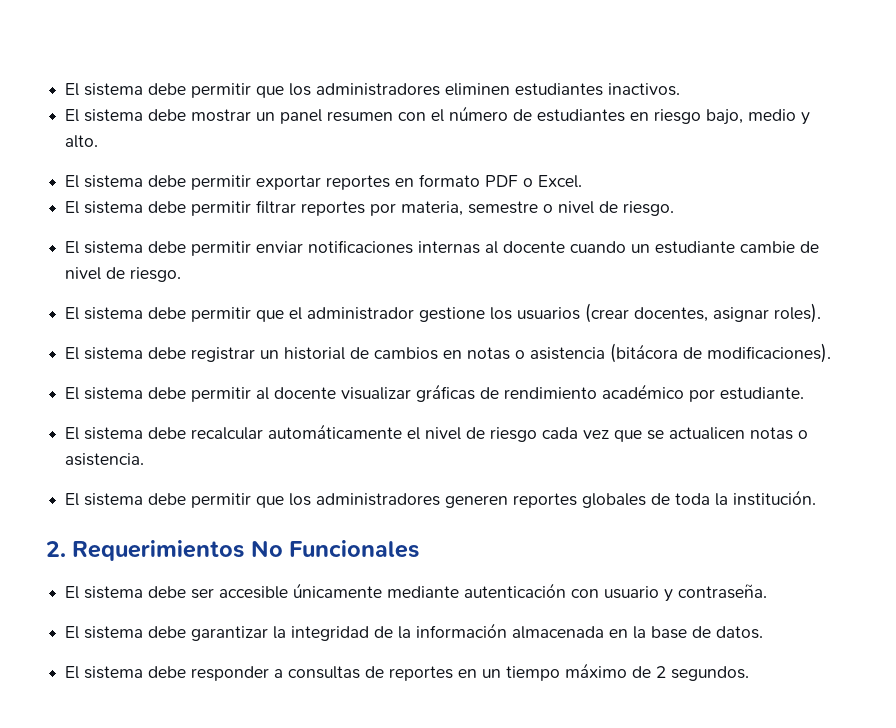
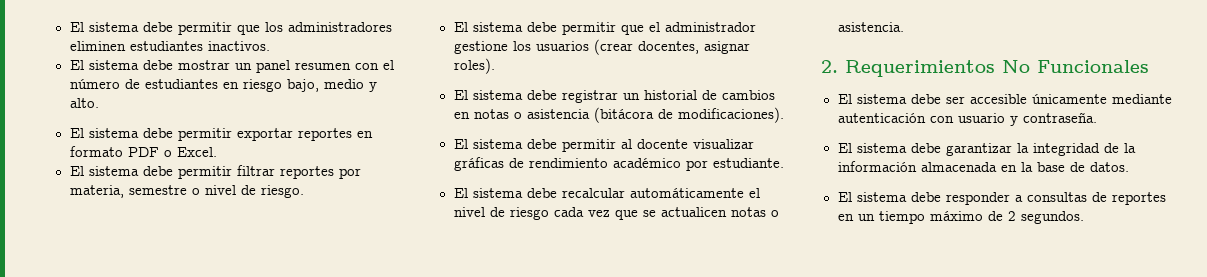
[65,240,820,256] [65,267,182,282] // El sistema debe permitir enviar notificaciones internas al docente cuando un estudiante cambie de nivel de riesgo. -> (304, 191) none
[65,490,817,508] // El sistema debe permitir que los administradores generen reportes globales de toda la institución. -> (904, 27) none

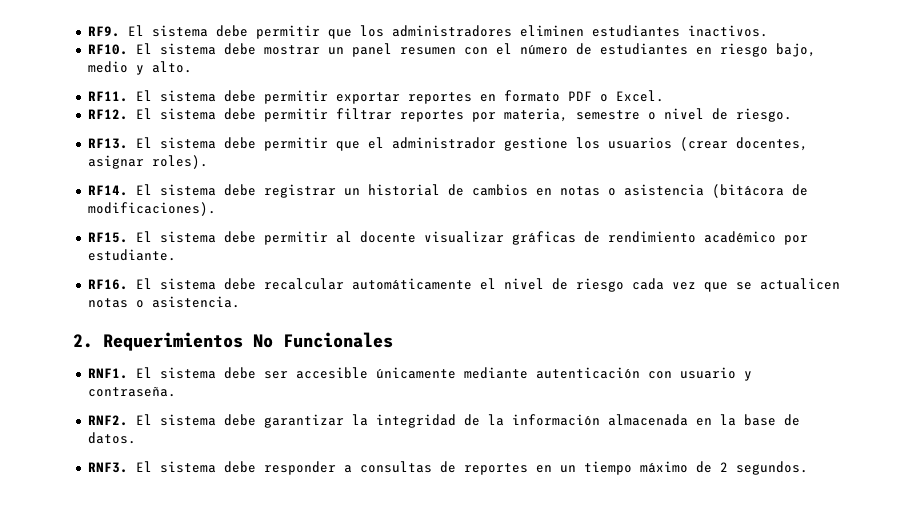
(69, 27) none -> [87,26,120,37] RF9.
(270, 46) none -> [87,44,128,55] RF10.
(99, 103) none -> [87,91,128,102] RF11.
(217, 152) none -> [87,109,128,120] RF12.
(304, 191) none -> [87,138,128,149] RF13.
(495, 66) none -> [87,185,128,196] RF14.
(784, 115) none -> [87,232,128,243] RF15.
(784, 163) none -> [87,279,128,290] RF16.
(1149, 66) none -> [87,368,128,379] RNF1.
(1097, 117) none -> [87,415,128,426] RNF2.
(1129, 167) none -> [87,462,128,473] RNF3.

